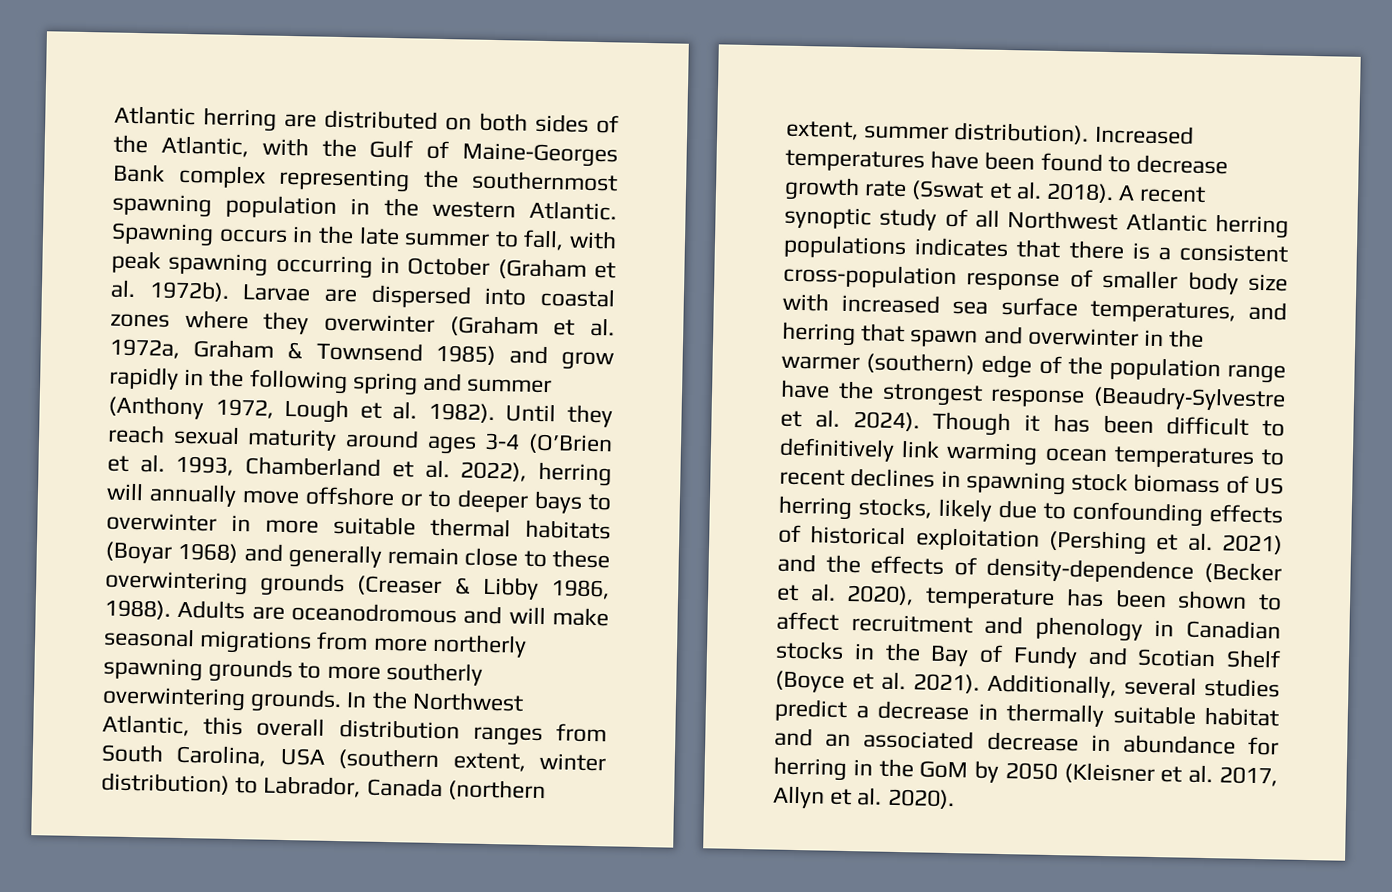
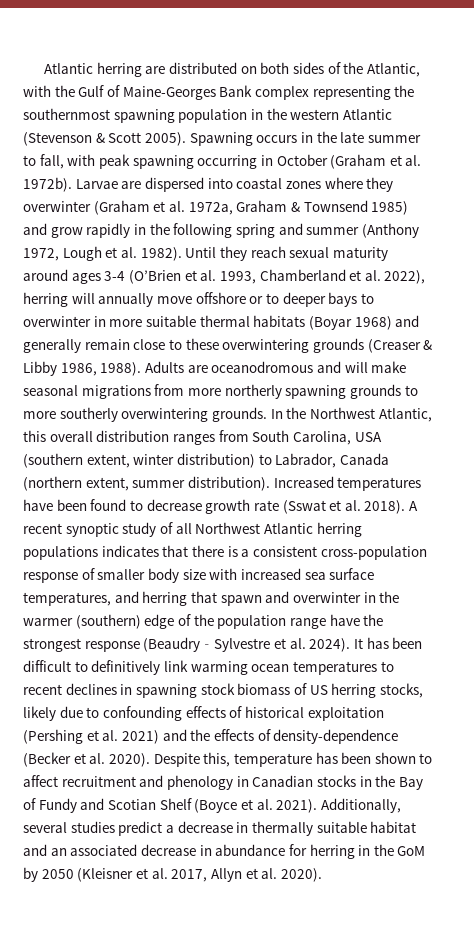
[529,200,617,221] Atlantic. -> [342,109,392,120] [23,132,186,146] Atlantic (Stevenson & Scott 2005).
[932,411,1040,437] Though it -> [353,638,363,649] It
[846,584,915,606] 2020), -> [108,752,231,767] 2020). Despite this,

